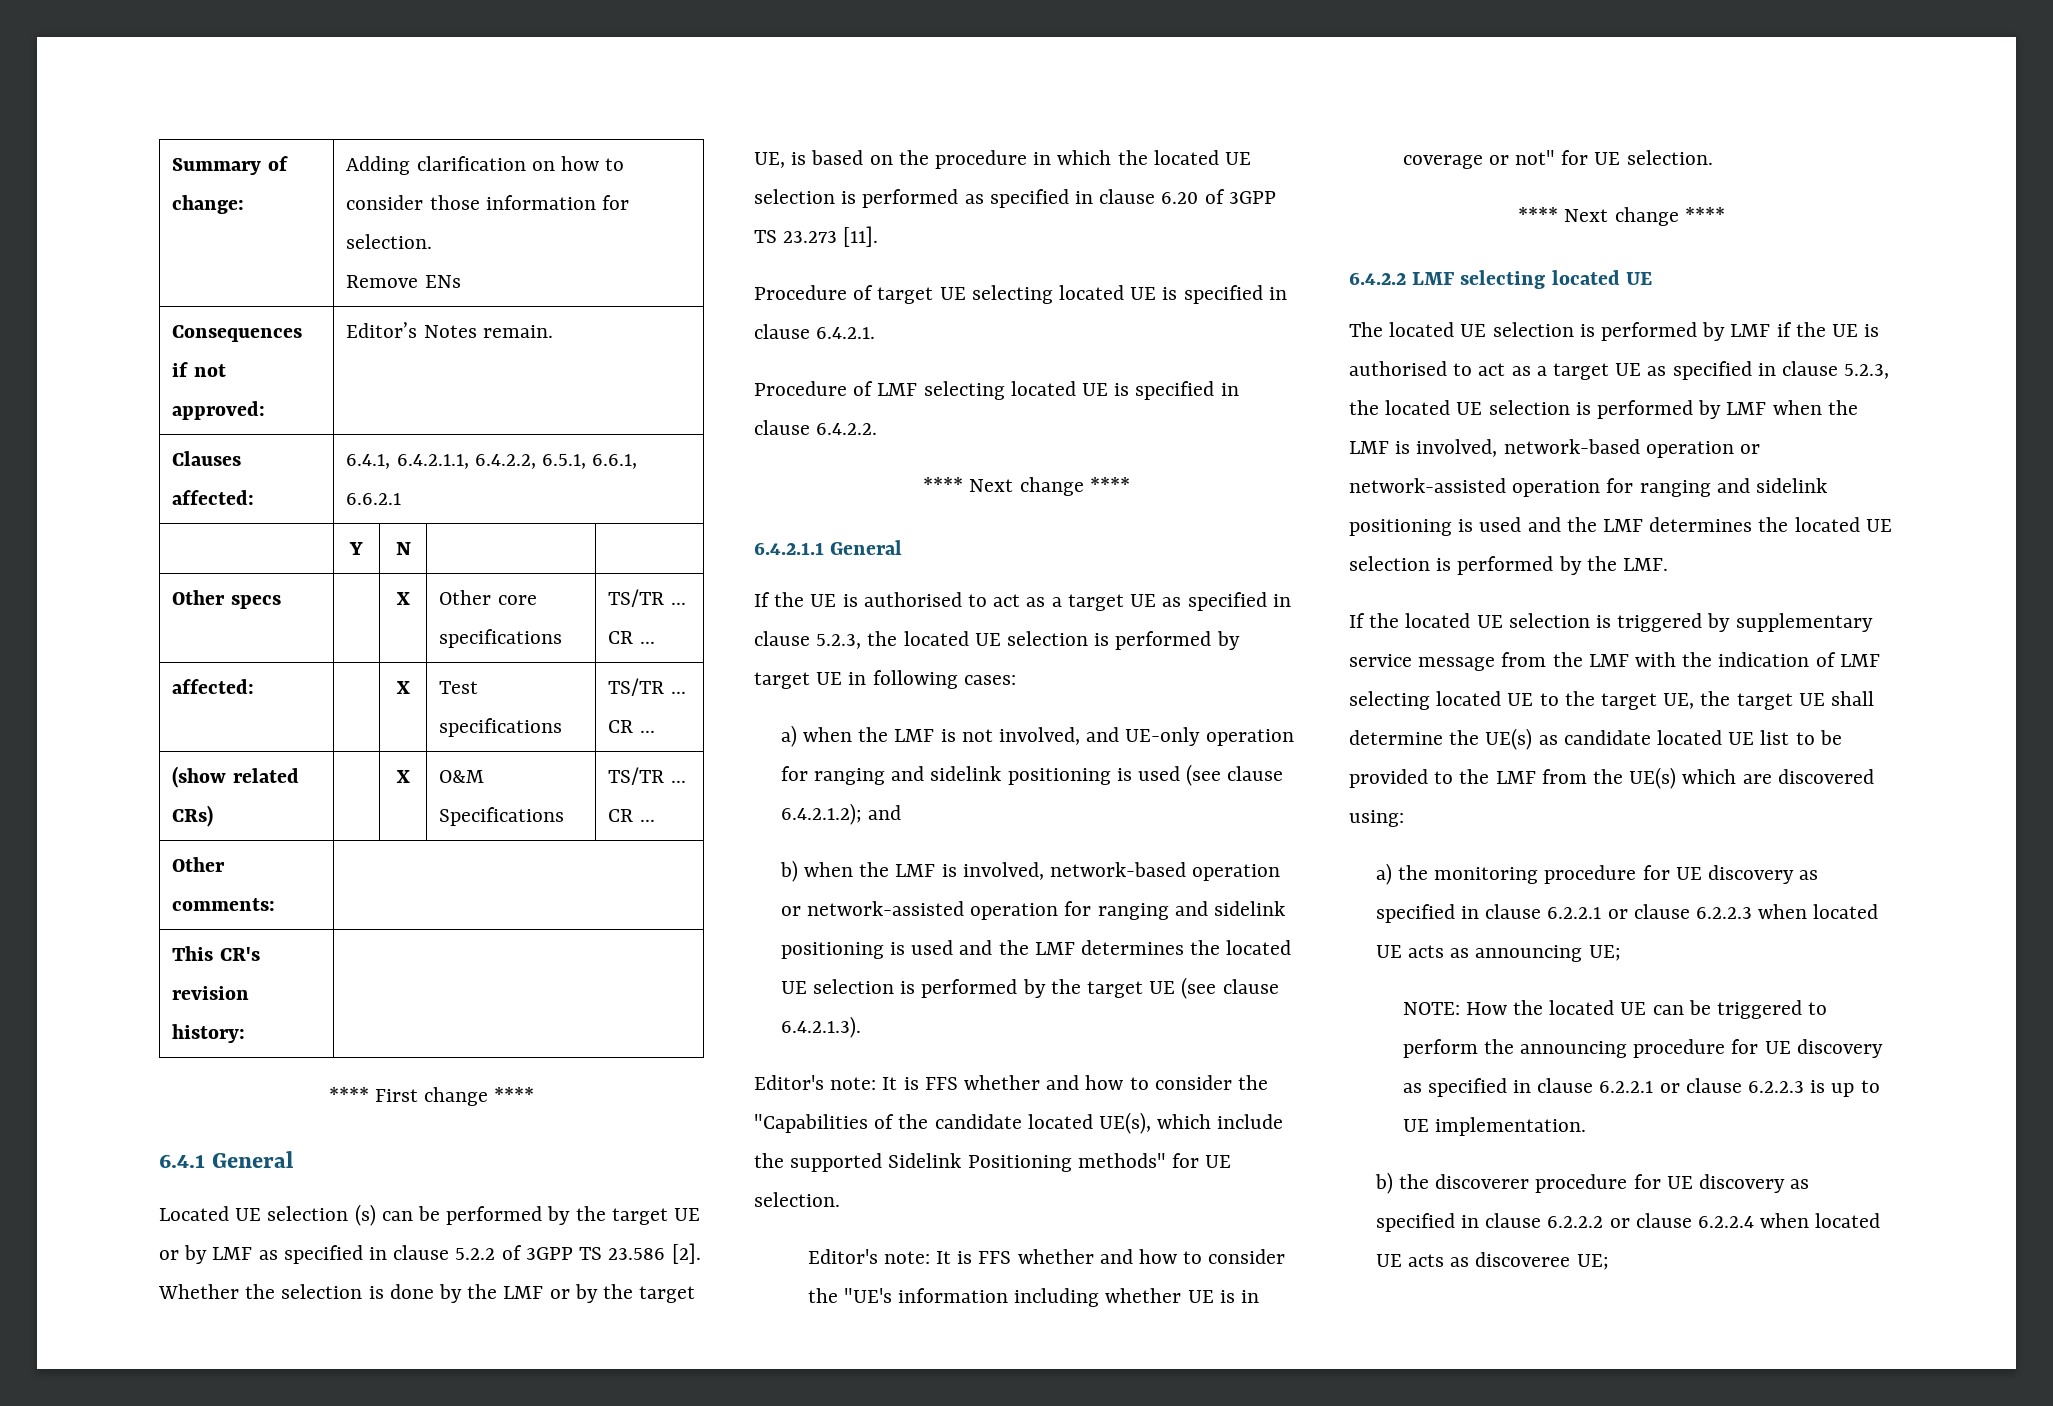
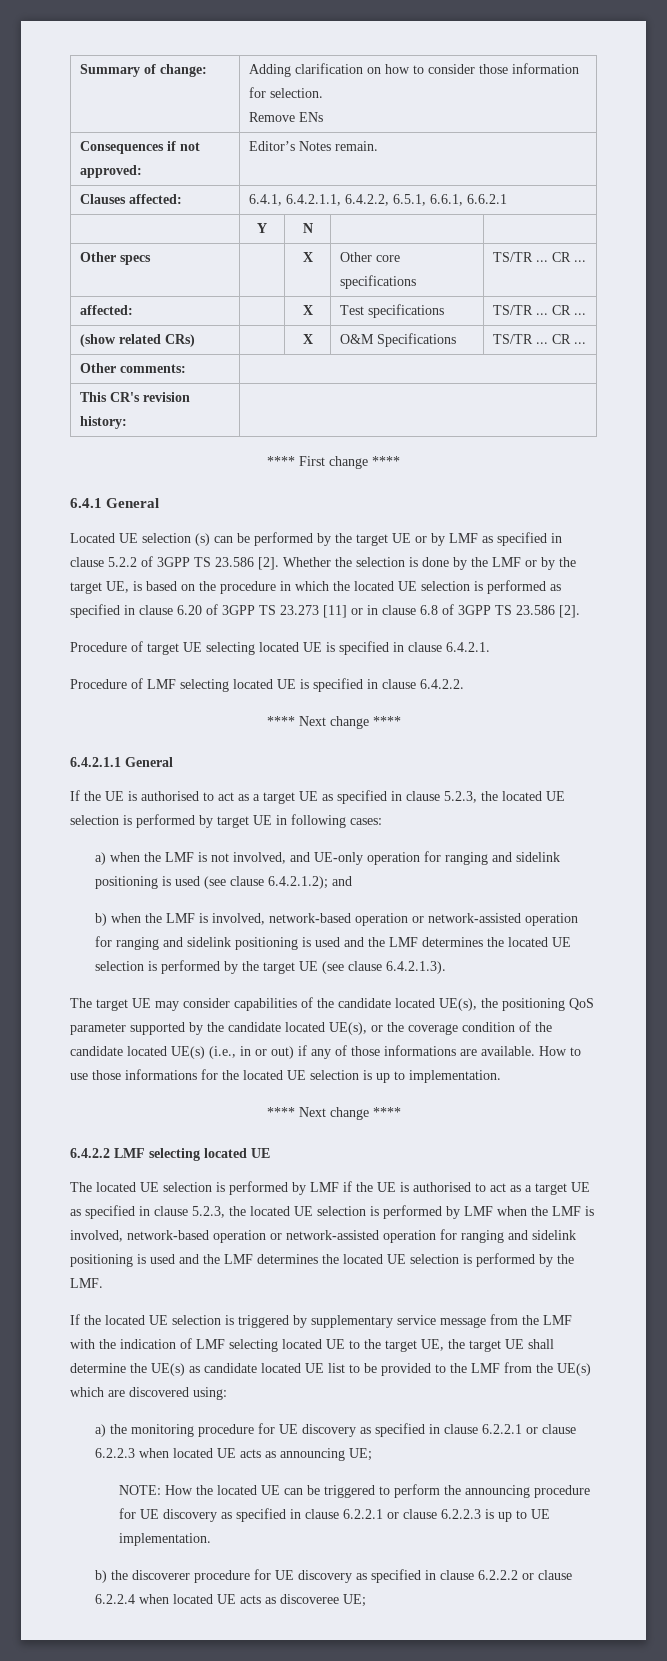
[843,226,879,247] [11]. -> [323,604,580,618] [11] or in clause 6.8 of 3GPP TS 23.586 [2].
[754,1075,1269,1090] [754,1114,868,1133] Editor's note: It is FFS whether and how to consider the "Capabilities -> [70,998,297,1011] The target UE may consider capabilities
[1157,1114,1284,1129] [754,1153,1232,1172] [754,1192,840,1207] [807,1249,1286,1264] [807,1288,1259,1307] [1402,150,1713,169] which include the supported Sidelink Positioning methods" for UE selection. // Editor's note: It is FFS whether and how to consider the "UE's information including whether UE is in coverage or not" for UE selection. -> [481,998,594,1011] [70,1021,552,1035] [70,1045,581,1059] [70,1069,501,1083] the positioning QoS parameter supported by the candidate located UE(s), or the coverage condition of the candidate located UE(s) (i.e., in or out) if any of those informations are available. How to use those informations for the located UE selection is up to implementation.

